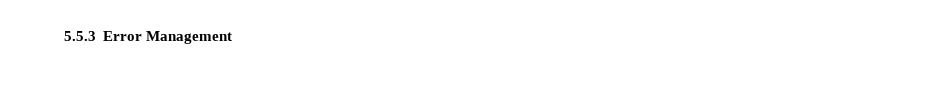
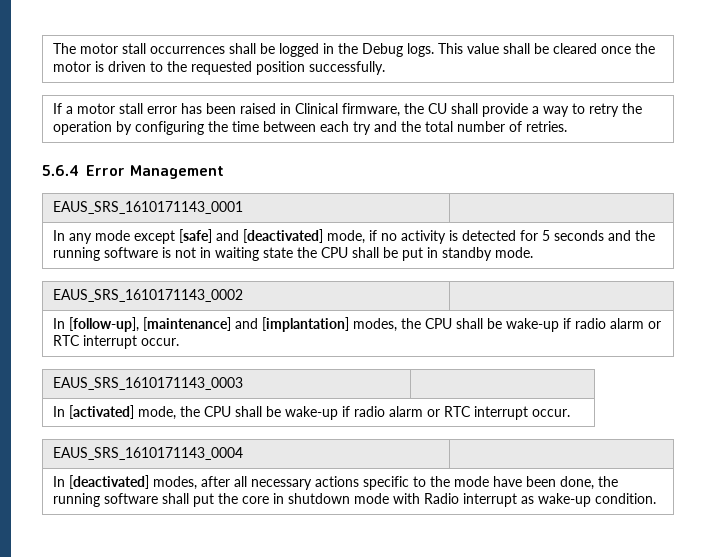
[64,31,233,44] 5.5.3 Error Management -> [52,43,655,57] [52,61,385,75] [52,103,642,117] [52,121,567,135] [42,165,224,179] [52,201,243,214] [52,229,655,244] [52,247,533,261] [52,289,243,302] [52,317,661,332] [52,335,179,349] [52,377,243,390] [52,405,570,420] [52,447,243,460] [52,475,618,490] [52,493,656,507] The motor stall occurrences shall be logged in the Debug logs. This value shall be cleared once the motor is driven to the requested position successfully. // If a motor stall error has been raised in Clinical firmware, the CU shall provide a way to retry the operation by configuring the time between each try and the total number of retries. // 5.6.4 Error Management // EAUS_SRS_1610171143_0001 | // In any mode except [safe] and [deactivated] mode, if no activity is detected for 5 seconds and the running software is not in waiting state the CPU shall be put in standby mode. // EAUS_SRS_1610171143_0002 | // In [follow-up], [maintenance] and [implantation] modes, the CPU shall be wake-up if radio alarm or RTC interrupt occur. // EAUS_SRS_1610171143_0003 | // In [activated] mode, the CPU shall be wake-up if radio alarm or RTC interrupt occur. // EAUS_SRS_1610171143_0004 | // In [deactivated] modes, after all necessary actions specific to the mode have been done, the running software shall put the core in shutdown mode with Radio interrupt as wake-up condition.

